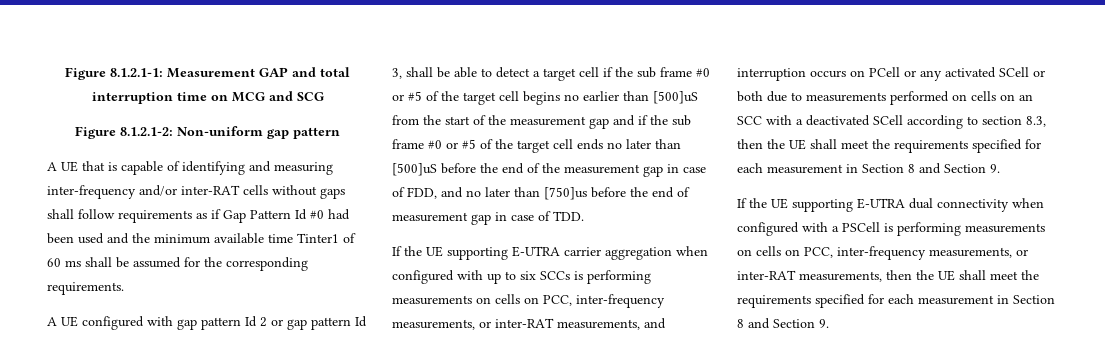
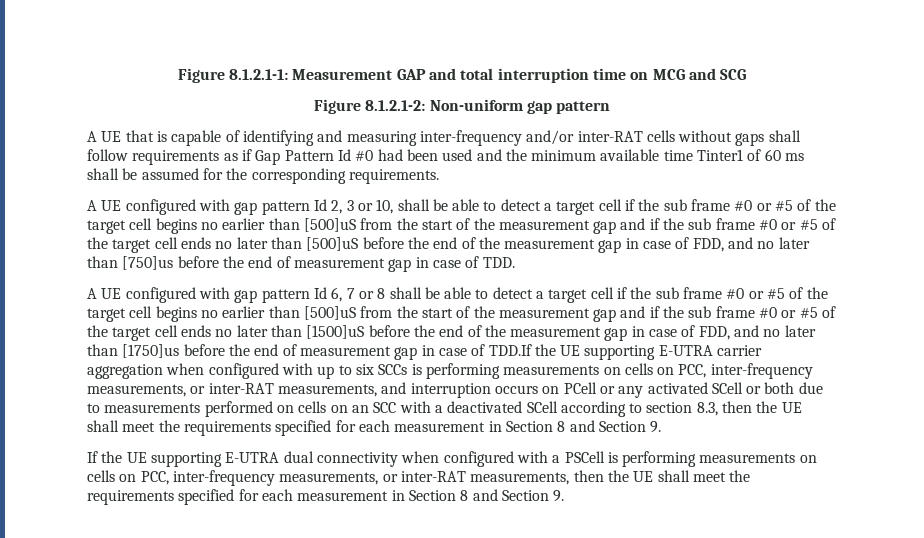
[260,316,367,330] [392,68,402,79] 2 or gap pattern Id 3, -> [331,199,394,214] 2, 3 or 10,
[392,246,402,256] If -> [87,287,828,303] [87,306,837,322] [87,325,816,341] [87,344,532,360] A UE configured with gap pattern Id 6, 7 or 8 shall be able to detect a target cell if the sub frame #0 or #5 of the target cell begins no earlier than [500]uS from the start of the measurement gap and if the sub frame #0 or #5 of the target cell ends no later than [1500]uS before the end of the measurement gap in case of FDD, and no later than [1750]us before the end of measurement gap in case of TDD.If

